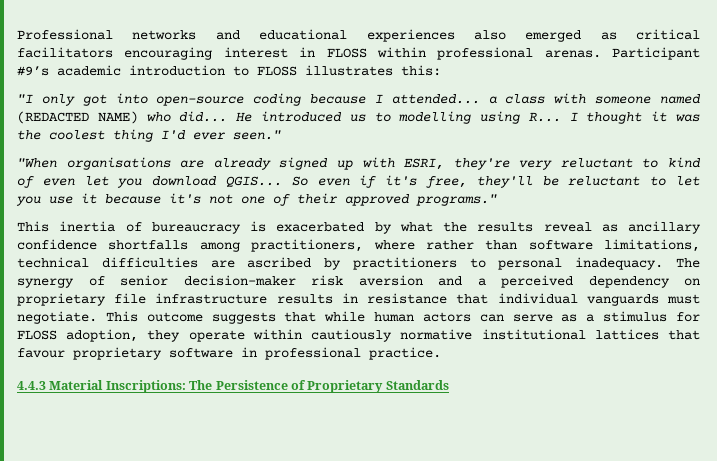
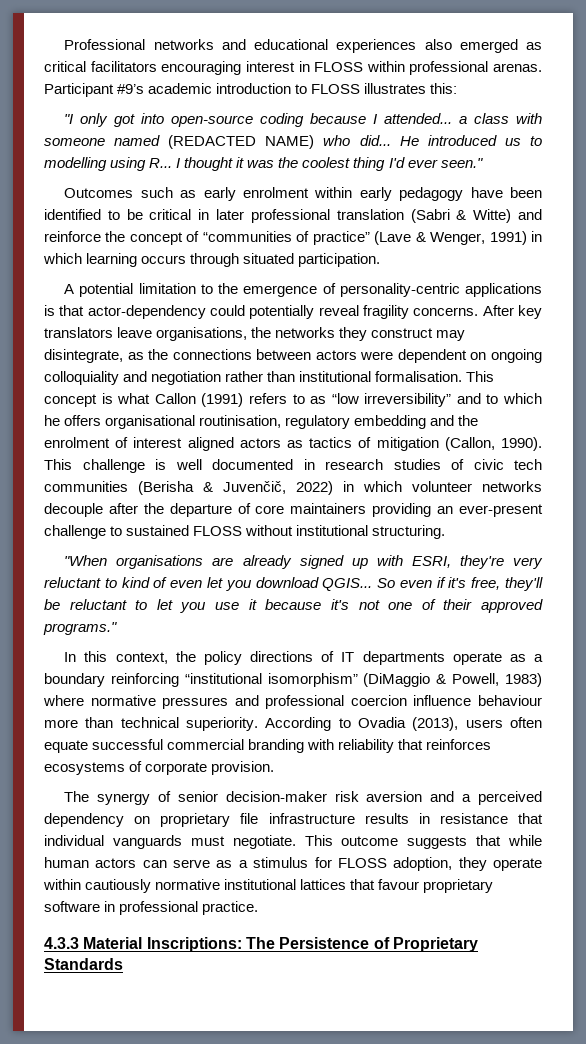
(281, 135) none -> [64,187,542,201] [44,209,542,223] [44,231,542,245] [43,253,381,267] [64,283,542,297] [44,305,542,319] [44,327,466,341] [44,349,542,363] [44,371,495,385] [44,393,542,407] [44,415,479,429] [44,437,542,451] [44,459,542,473] [44,481,542,495] [44,503,543,517] [44,525,446,539] // Outcomes such as early enrolment within early pedagogy have been identified to be critical in later professional translation (Sabri & Witte) and reinforce the concept of “communities of practice” (Lave & Wenger, 1991) in which learning occurs through situated participation. // A potential limitation to the emergence of personality-centric applications is that actor-dependency could potentially reveal fragility concerns. After key translators leave organisations, the networks they construct may disintegrate, as the connections between actors were dependent on ongoing colloquiality and negotiation rather than institutional formalisation. This concept is what Callon (1991) refers to as “low irreversibility” and to which he offers organisational routinisation, regulatory embedding and the enrolment of interest aligned actors as tactics of mitigation (Callon, 1990). This challenge is well documented in research studies of civic tech communities (Berisha & Juvenčič, 2022) in which volunteer networks decouple after the departure of core maintainers providing an ever-present challenge to sustained FLOSS without institutional structuring.
[17,221,701,234] [17,239,700,252] [17,257,664,270] This inertia of bureaucracy is exacerbated by what the results reveal as ancillary confidence shortfalls among practitioners, where rather than software limitations, technical difficulties are ascribed by practitioners to personal inadequacy. -> [64,651,544,665] [44,673,543,687] [43,695,542,709] [44,717,542,731] [44,739,492,753] [44,761,275,775] In this context, the policy directions of IT departments operate as a boundary reinforcing “institutional isomorphism” (DiMaggio & Powell, 1983) where normative pressures and professional coercion influence behaviour more than technical superiority. According to Ovadia (2013), users often equate successful commercial branding with reliability that reinforces ecosystems of corporate provision. //
[17,381,46,390] 4.4.3 -> [44,937,79,949] 4.3.3

